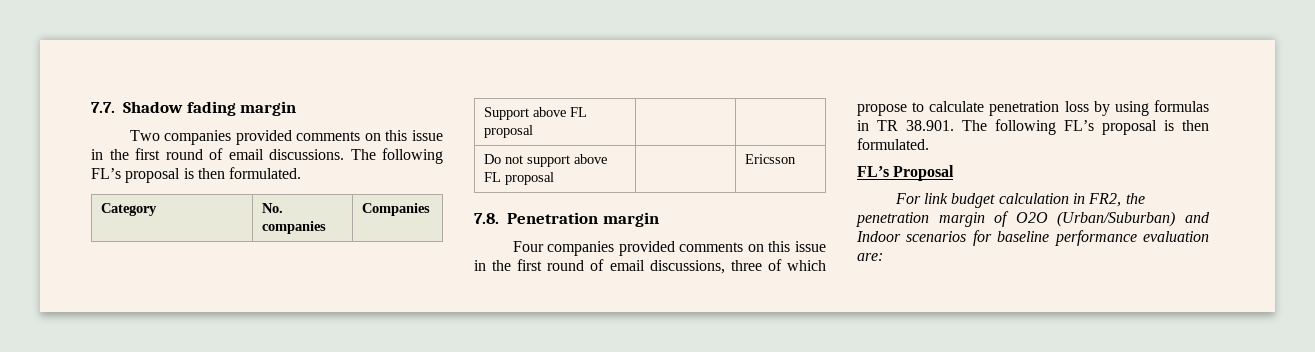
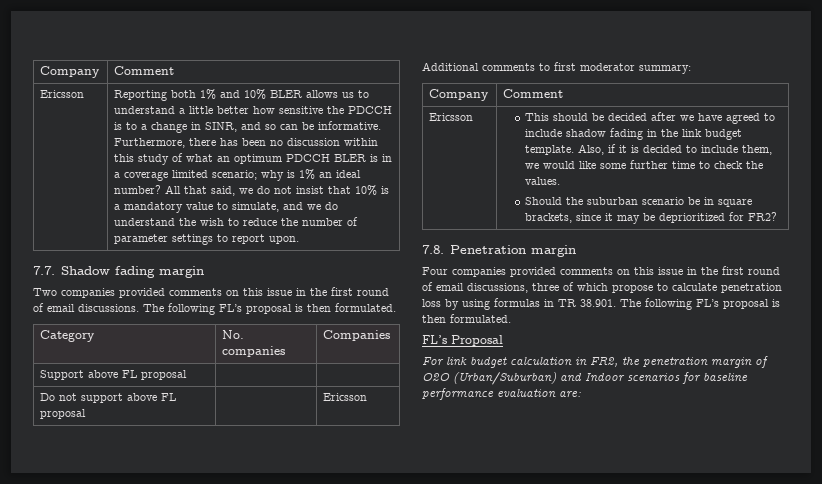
(91, 107) none -> [40,66,101,78] [114,66,175,75] [40,90,85,98] [114,89,370,101] [114,106,393,114] [114,121,382,133] [114,138,379,148] [114,153,393,165] [114,169,362,181] [114,185,390,196] [114,202,339,213] [114,217,359,226] [114,234,300,245] Company | Comment // Ericsson | Reporting both 1% and 10% BLER allows us to understand a little better how sensitive the PDCCH is to a change in SINR, and so can be informative. Furthermore, there has been no discussion within this study of what an optimum PDCCH BLER is in a coverage limited scenario; why is 1% an ideal number? All that said, we do not insist that 10% is a mandatory value to simulate, and we do understand the wish to reduce the number of parameter settings to report upon. //
(797, 159) none -> [422,62,691,74] [429,89,490,101] [503,89,564,98] [429,113,474,121] [525,112,776,124] [525,128,743,140] [525,144,773,155] [525,160,764,169] [525,177,561,185] [525,197,753,207] [525,212,778,224] // Additional comments to first moderator summary: // Company | Comment // Ericsson | This should be decided after we have agreed to include shadow fading in the link budget template. Also, if it is decided to include them, we would like some further time to check the values. // Should the suburban scenario be in square brackets, since it may be deprioritized for FR2?

